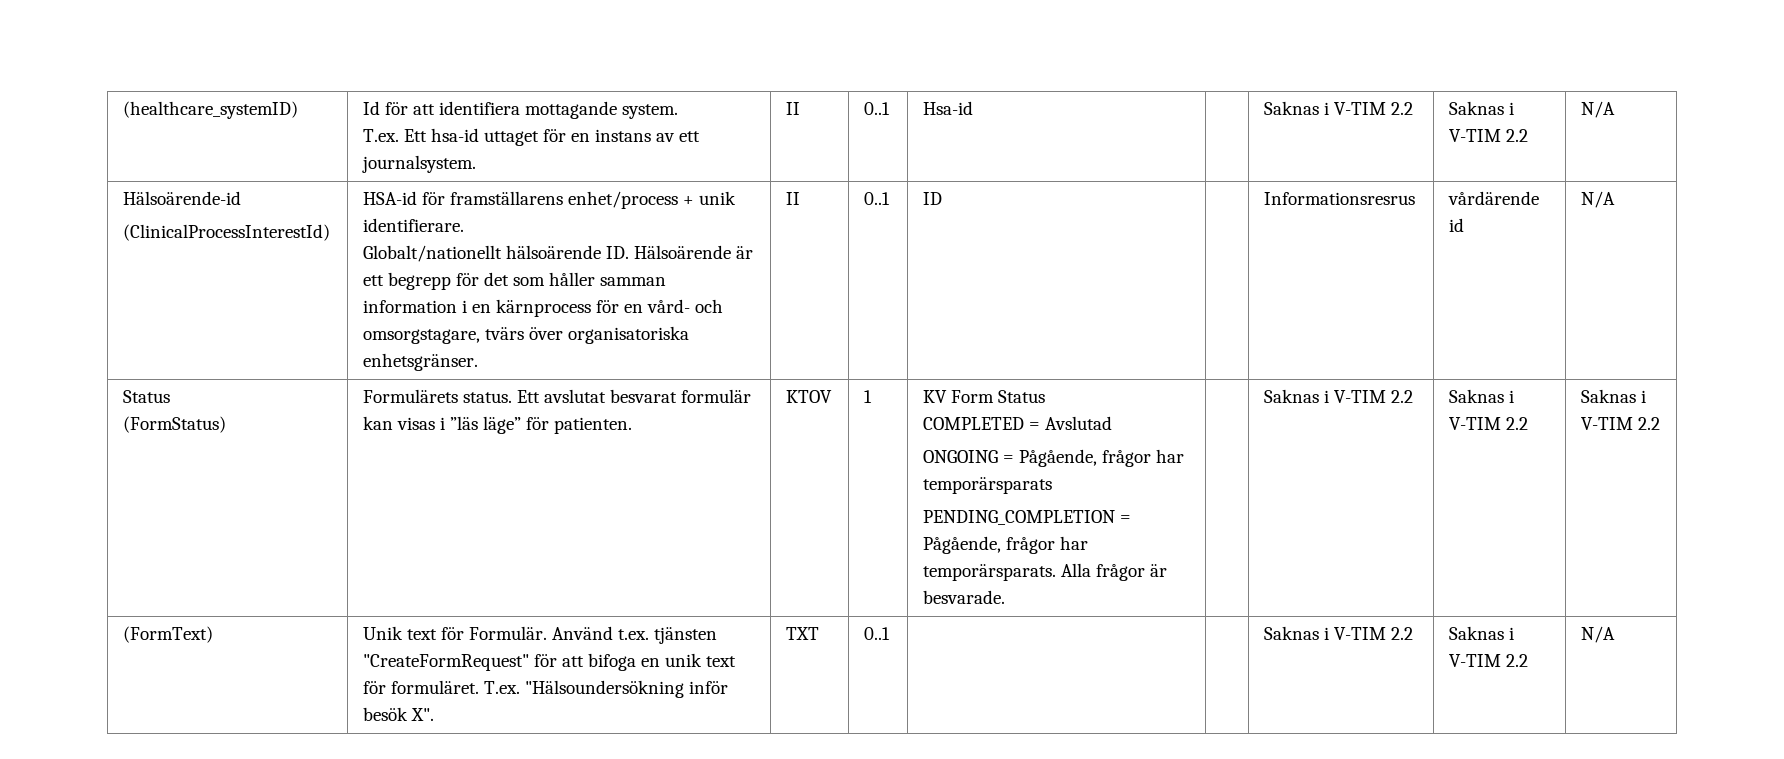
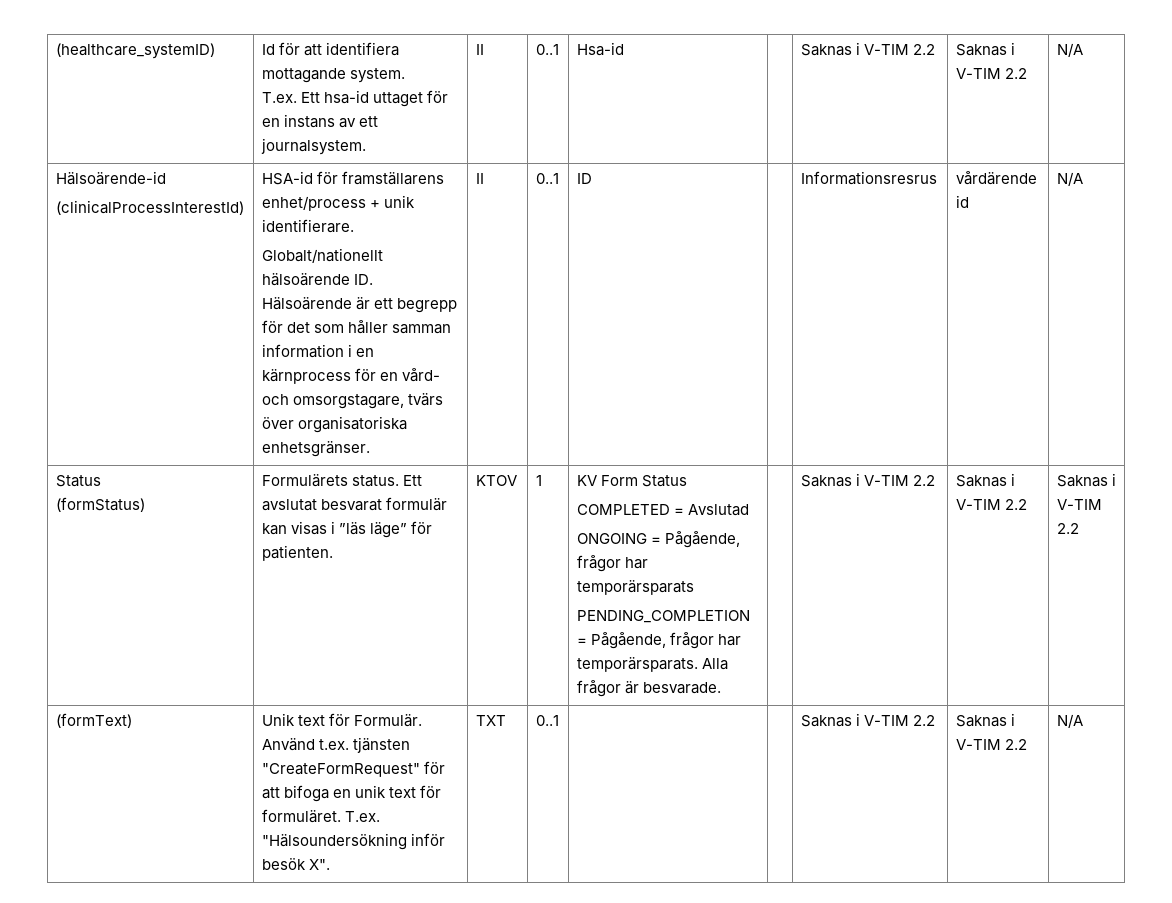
[123,224,331,241] (ClinicalProcessInterestId) -> [55,200,244,215] (clinicalProcessInterestId)
[123,416,227,433] (FormStatus) -> [55,497,145,512] (formStatus)
[123,626,214,643] (FormText) -> [55,713,132,728] (formText)

